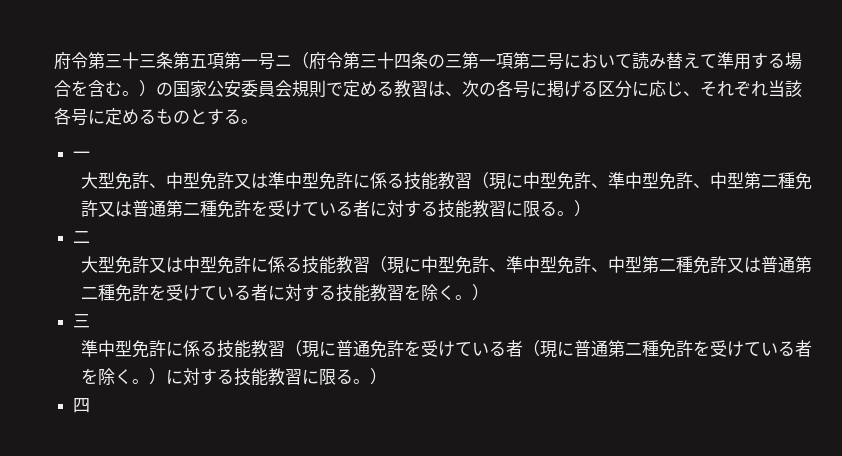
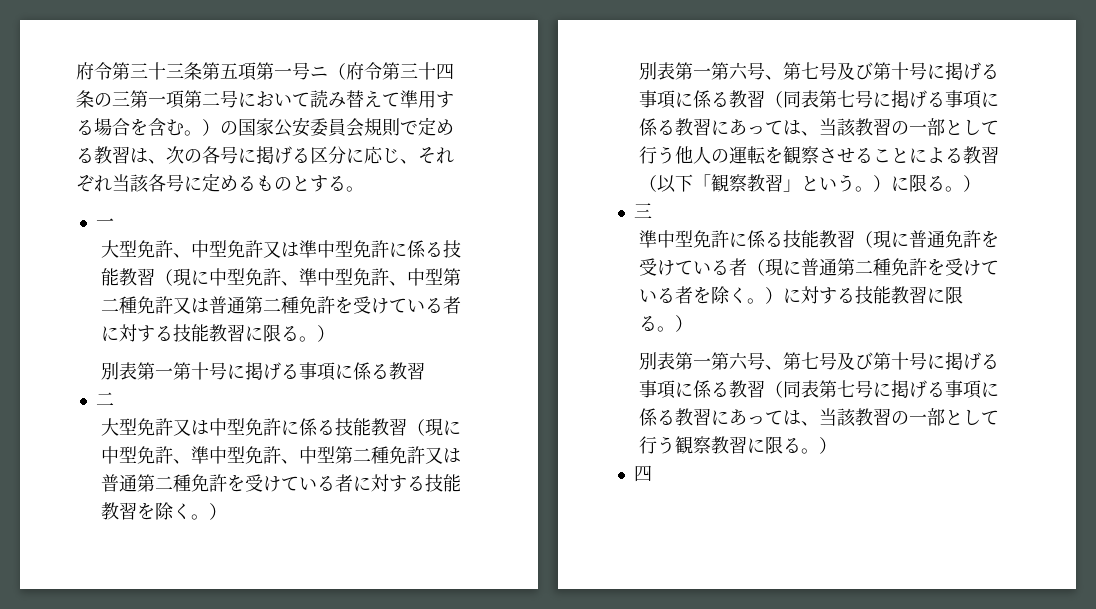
(591, 208) none -> [100,362,425,381] // 別表第一第十号に掲げる事項に係る教習
(489, 292) none -> [638,62,999,80] [638,90,999,109] [638,118,999,137] [638,146,999,165] [638,174,981,193] // 別表第一第六号、第七号及び第十号に掲げる事項に係る教習（同表第七号に掲げる事項に係る教習にあっては、当該教習の一部として行う他人の運転を観察させることによる教習（以下「観察教習」という。）に限る。）
(387, 376) none -> [638,352,999,370] [638,380,999,399] [638,408,999,427] [638,436,837,454] // 別表第一第六号、第七号及び第十号に掲げる事項に係る教習（同表第七号に掲げる事項に係る教習にあっては、当該教習の一部として行う観察教習に限る。）

